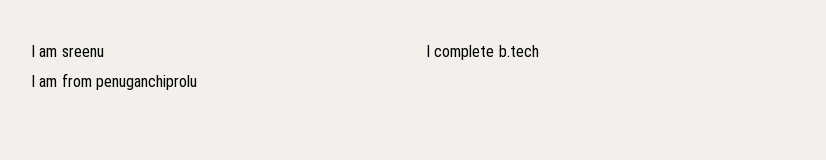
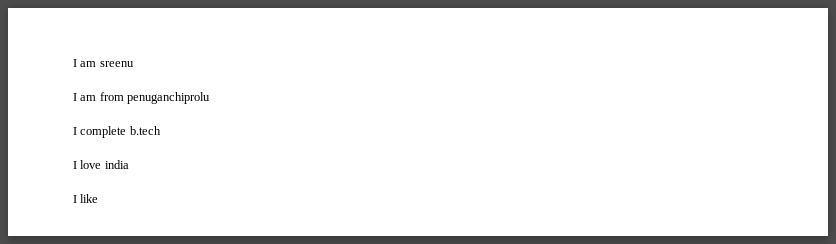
(539, 51) none -> [73,160,129,169] [73,194,99,203] // I love india // I like

